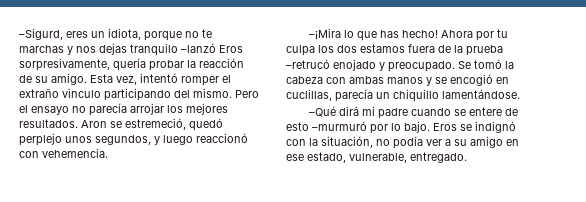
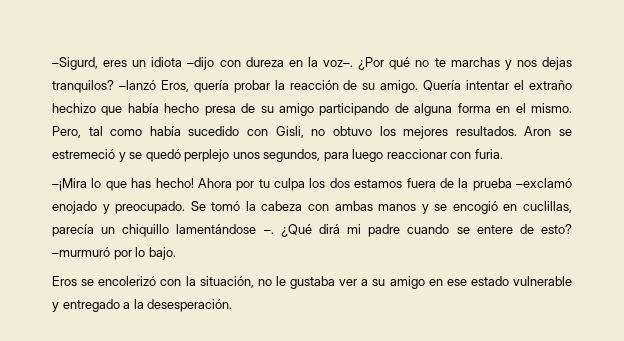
[108,28,182,41] idiota, porque -> [151,57,411,70] idiota –dijo con dureza en la voz–. ¿Por qué
[130,43,243,56] [19,58,110,71] tranquilo –lanzó Eros sorpresivamente, -> [52,80,189,93] tranquilos? –lanzó Eros,
[90,73,231,86] [19,88,259,101] [19,103,164,116] Esta vez, intentó romper el extraño vinculo participando del mismo. Pero el ensayo no parecía arrojar -> [423,80,572,91] [52,103,572,116] [52,126,372,138] Quería intentar el extraño hechizo que había hecho presa de su amigo participando de alguna forma en el mismo. Pero, tal como había sucedido con Gisli, no obtuvo
[125,118,186,130] estremeció, -> [52,149,143,162] estremeció y se
[154,133,248,145] [19,148,108,158] y luego reaccionó con vehemencia. -> [323,149,503,162] para luego reaccionar con furia.
[286,59,330,69] –retrucó -> [516,178,572,188] –exclamó
[442,89,520,99] [308,106,336,117] lamentándose. // –Qué -> [176,224,312,237] lamentándose –. ¿Qué
[286,122,309,131] esto -> [540,224,572,234] esto?
(430, 127) none -> (176, 253) //
[475,121,516,133] indignó -> [98,276,157,286] encolerizó
[393,136,423,149] podía -> [275,276,335,289] le gustaba
[307,152,467,163] estado, vulnerable, entregado. -> [470,276,572,286] [52,299,233,312] estado vulnerable y entregado a la desesperación.

